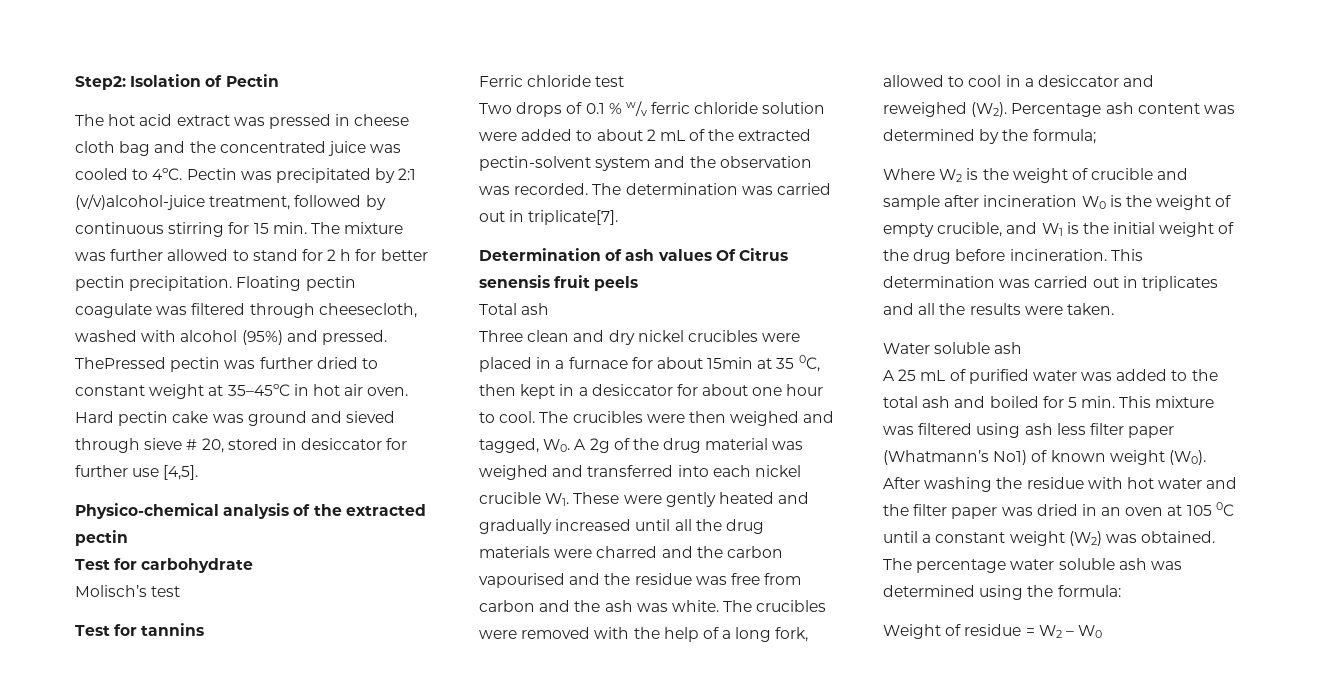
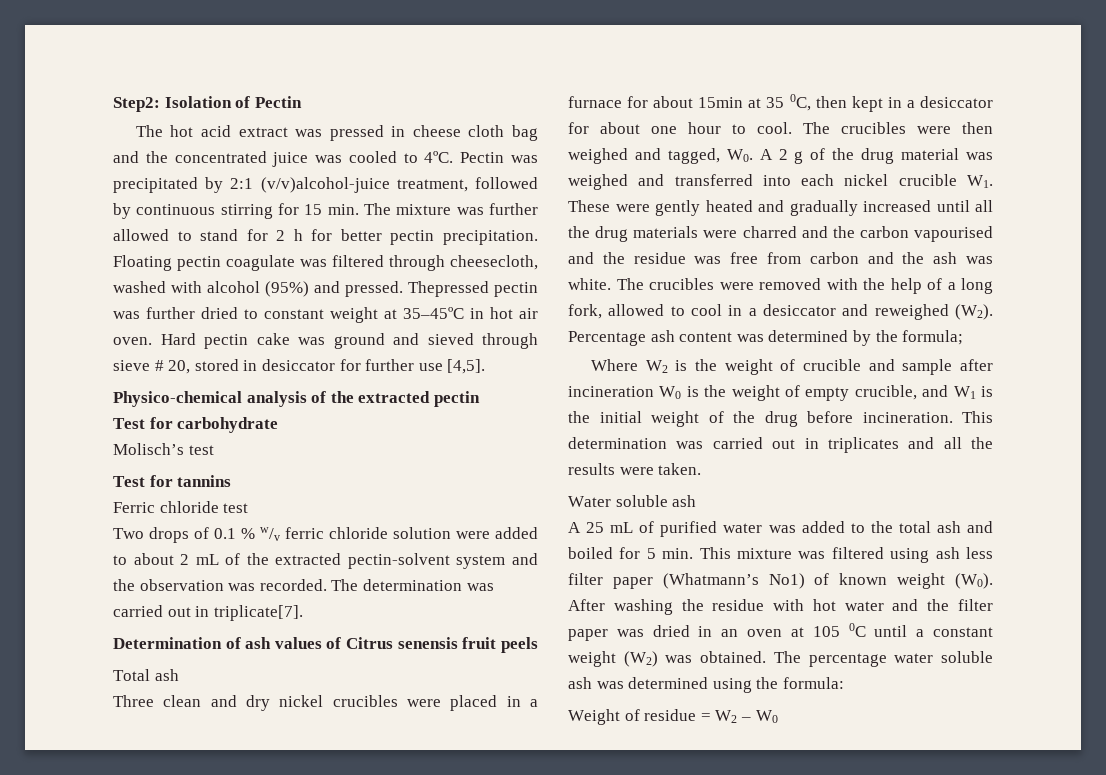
[75,357,166,369] ThePressed -> [408,281,489,297] Thepressed
[715,249,736,261] Of -> [326,637,342,649] of
[589,438,610,453] 2g -> [778,149,804,164] 2 g

